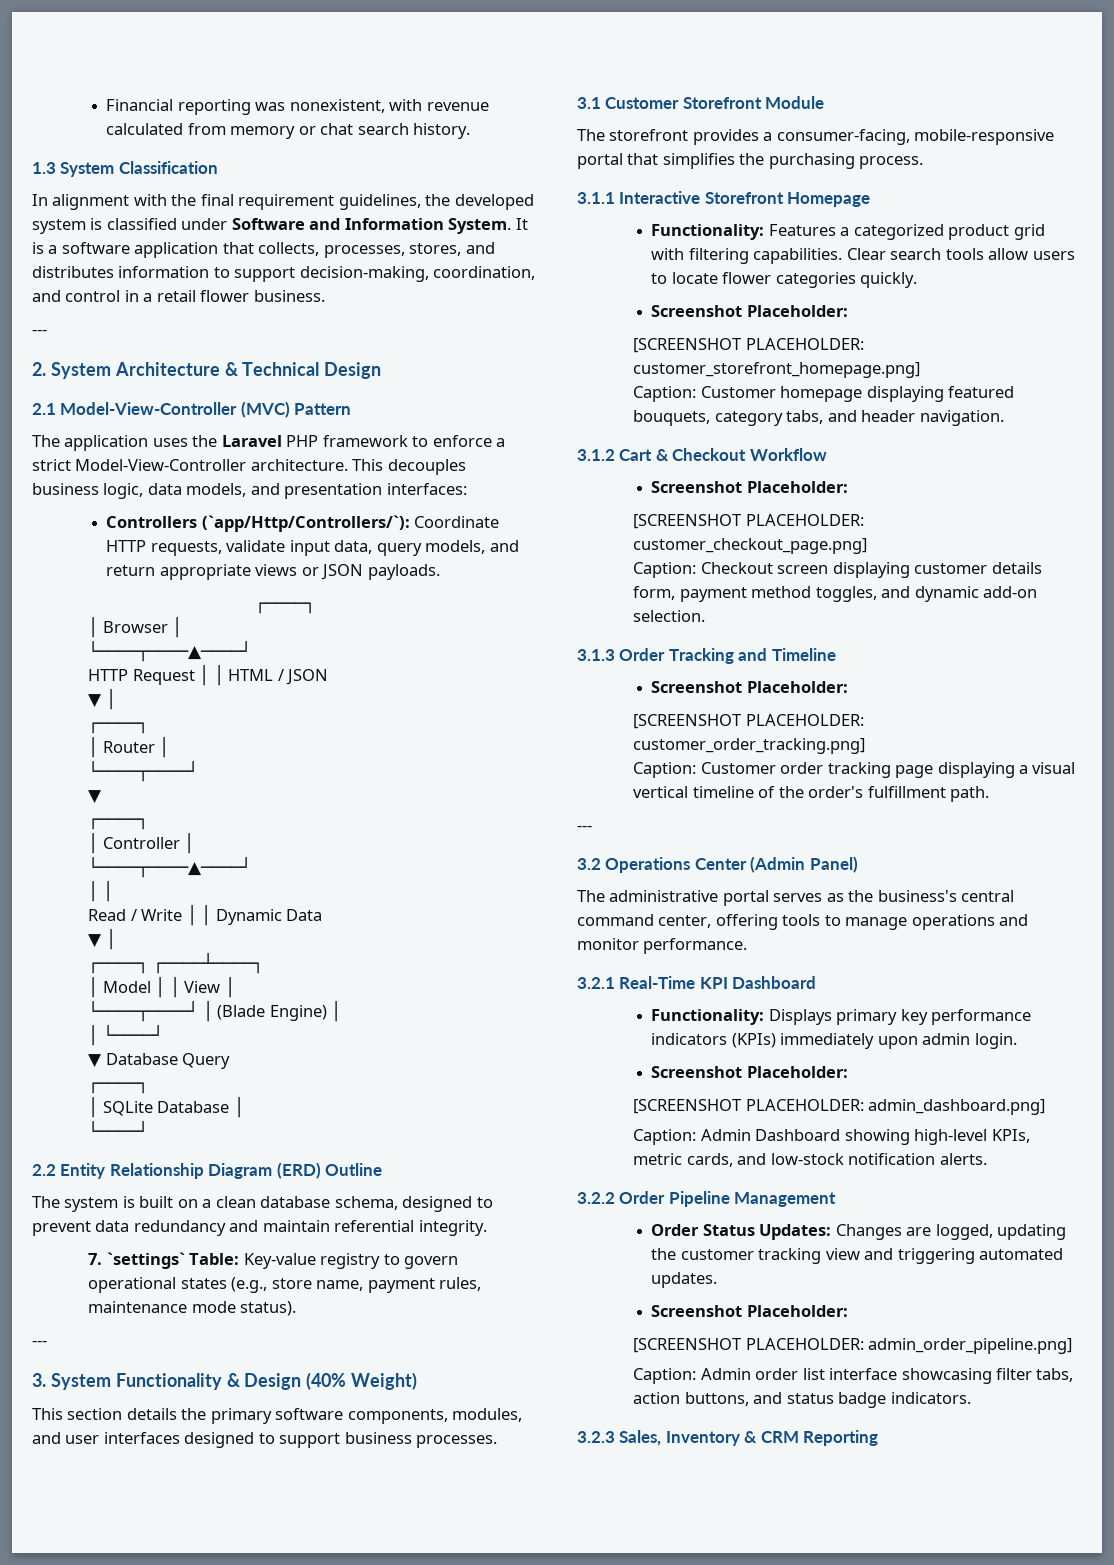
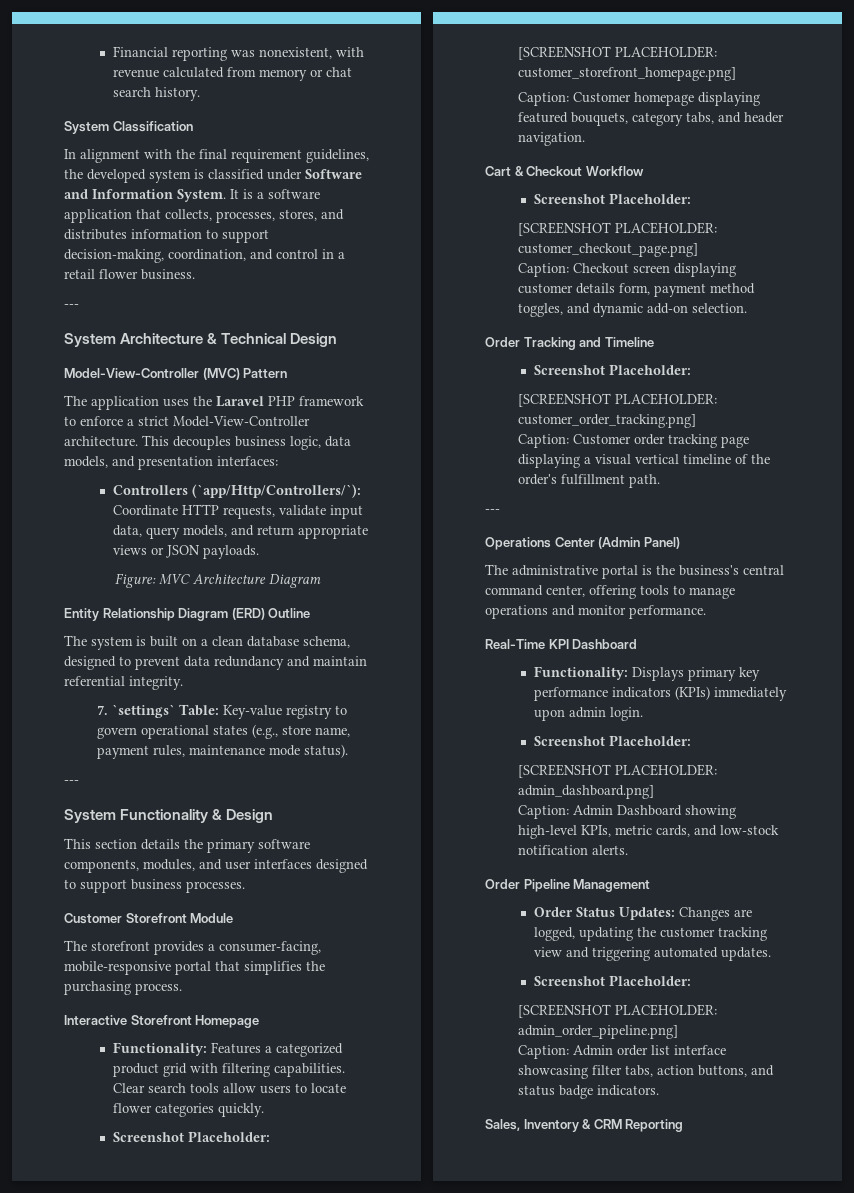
[32,162,56,174] 1.3 -> (200, 94) none
[32,362,46,376] 2. -> (79, 306) none
[32,403,56,415] 2.1 -> (338, 340) none
[254,602,315,614] [88,617,183,638] [88,641,252,662] [88,665,328,686] [88,689,116,710] [88,722,149,734] [88,737,170,758] [88,761,199,782] [88,790,103,804] [88,818,149,830] [88,833,195,854] [88,857,252,878] [88,881,113,902] [88,905,322,926] [88,929,116,950] [88,953,263,974] [88,977,235,998] [88,1001,342,1022] [88,1025,163,1046] [88,1053,231,1069] [88,1082,149,1094] [88,1097,244,1118] [88,1121,149,1137] [32,1164,56,1176] ┌────┐ // │ Browser │ // └────┬────▲────┘ // HTTP Request │ │ HTML / JSON // ▼ │ // ┌────┐ // │ Router │ // └────┬────┘ // ▼ // ┌────┐ // │ Controller │ // └────┬────▲────┘ // │ │ // Read / Write │ │ Dynamic Data // ▼ │ // ┌────┐ ┌────┴────┐ // │ Model │ │ View │ // └────┬────┘ │ (Blade Engine) │ // │ └────┘ // ▼ Database Query // ┌────┐ // │ SQLite Database │ // └────┘ // 2.2 -> [115,573,321,588] Figure: MVC Architecture Diagram //
[32,1373,46,1387] 3. -> (79, 782) none
[306,1372,418,1390] (40% Weight) -> (274, 816) none
[577,97,601,109] 3.1 -> (245, 887) none
[577,192,615,204] 3.1.1 -> (182, 989) none
[577,449,615,461] 3.1.2 -> (585, 139) none
[577,649,615,661] 3.1.3 -> (747, 308) none
[577,858,601,870] 3.2 -> (500, 511) none
[773,893,844,902] serves as -> [642,565,652,575] is
[577,977,615,989] 3.2.1 -> (706, 612) none
[577,1192,615,1204] 3.2.2 -> (628, 850) none
[577,1431,615,1443] 3.2.3 -> (659, 1090) none

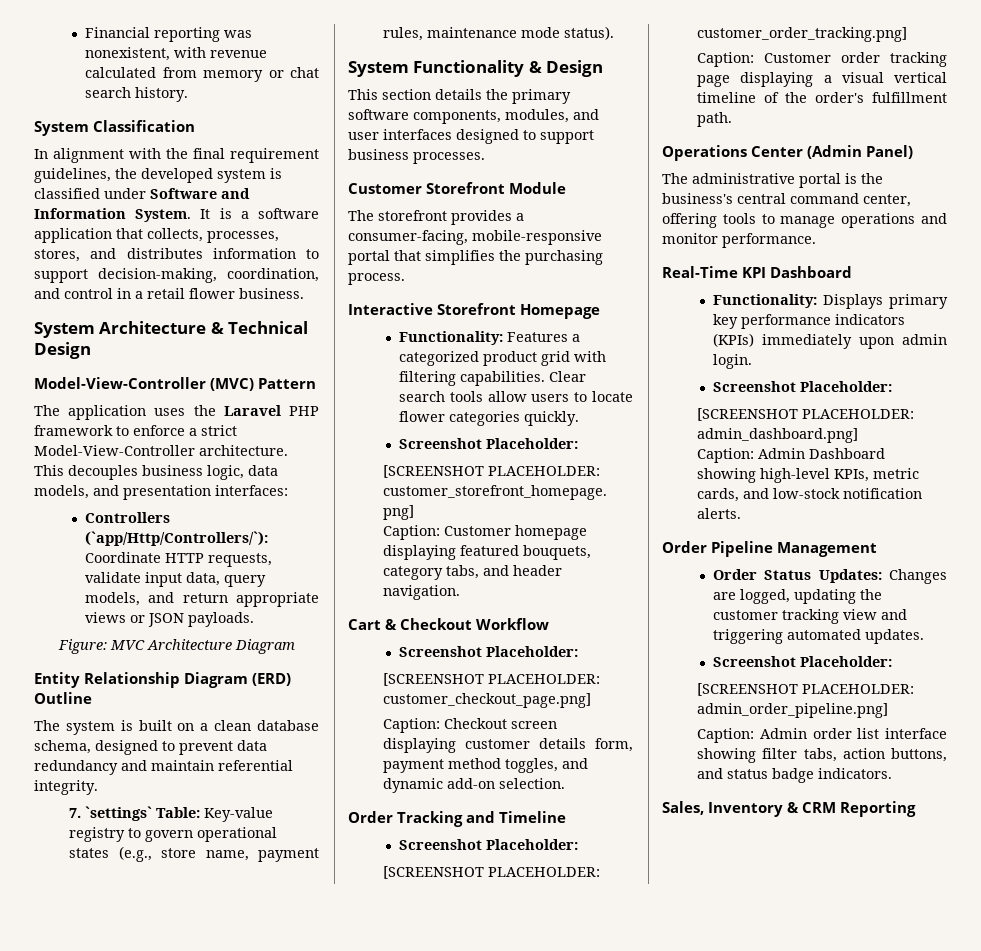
[64,304,79,308] // --- -> (304, 293) none
[64,780,79,784] // --- -> (615, 33) none
[485,509,500,513] // --- -> (733, 119) none
[517,1065,588,1079] showcasing -> [697,748,757,763] showing

